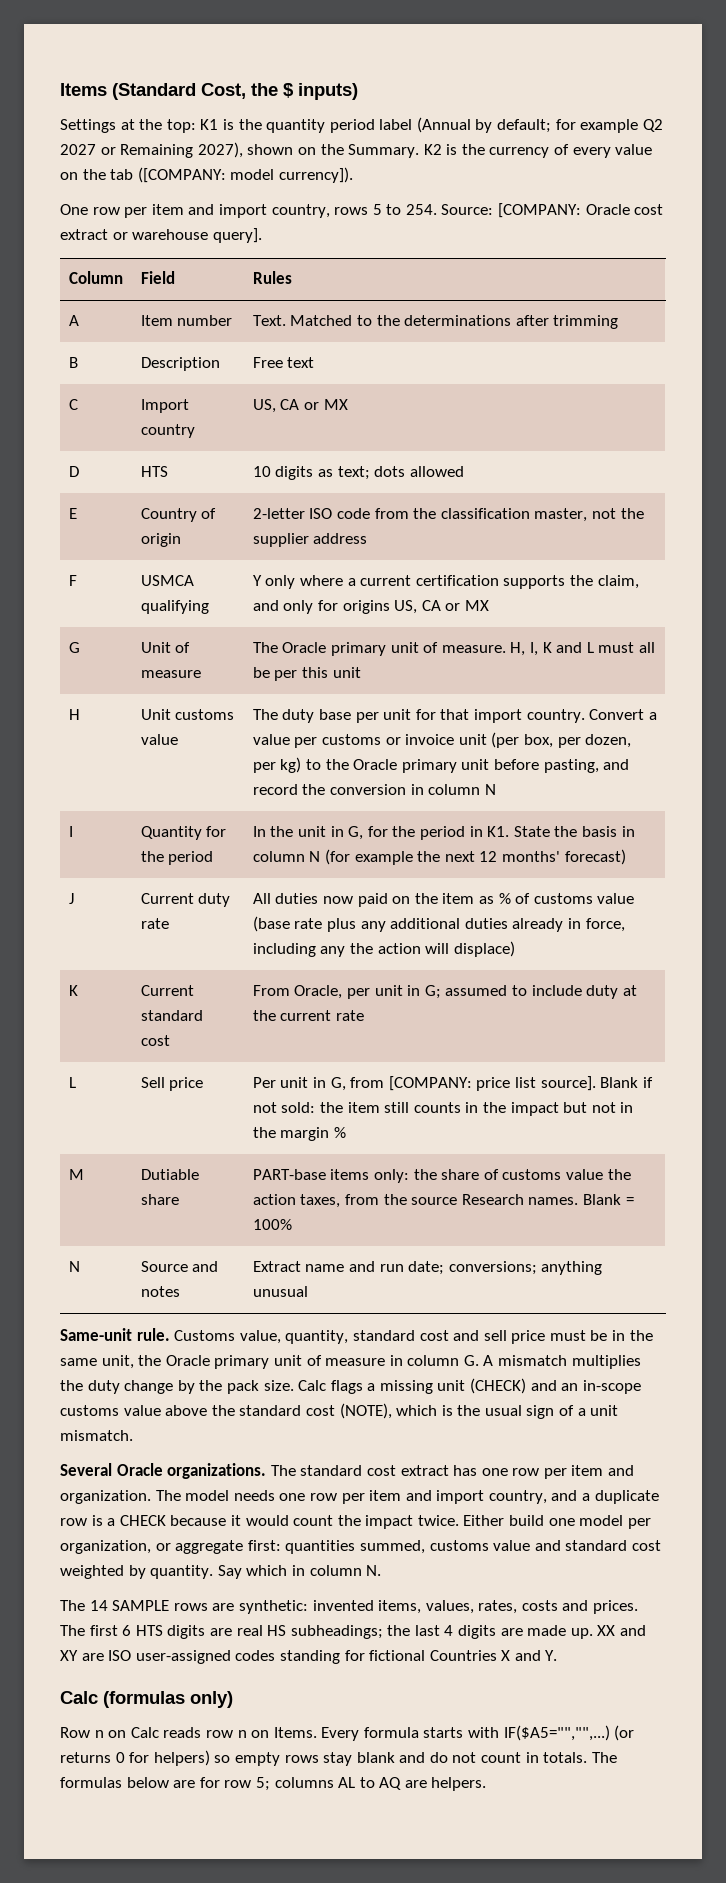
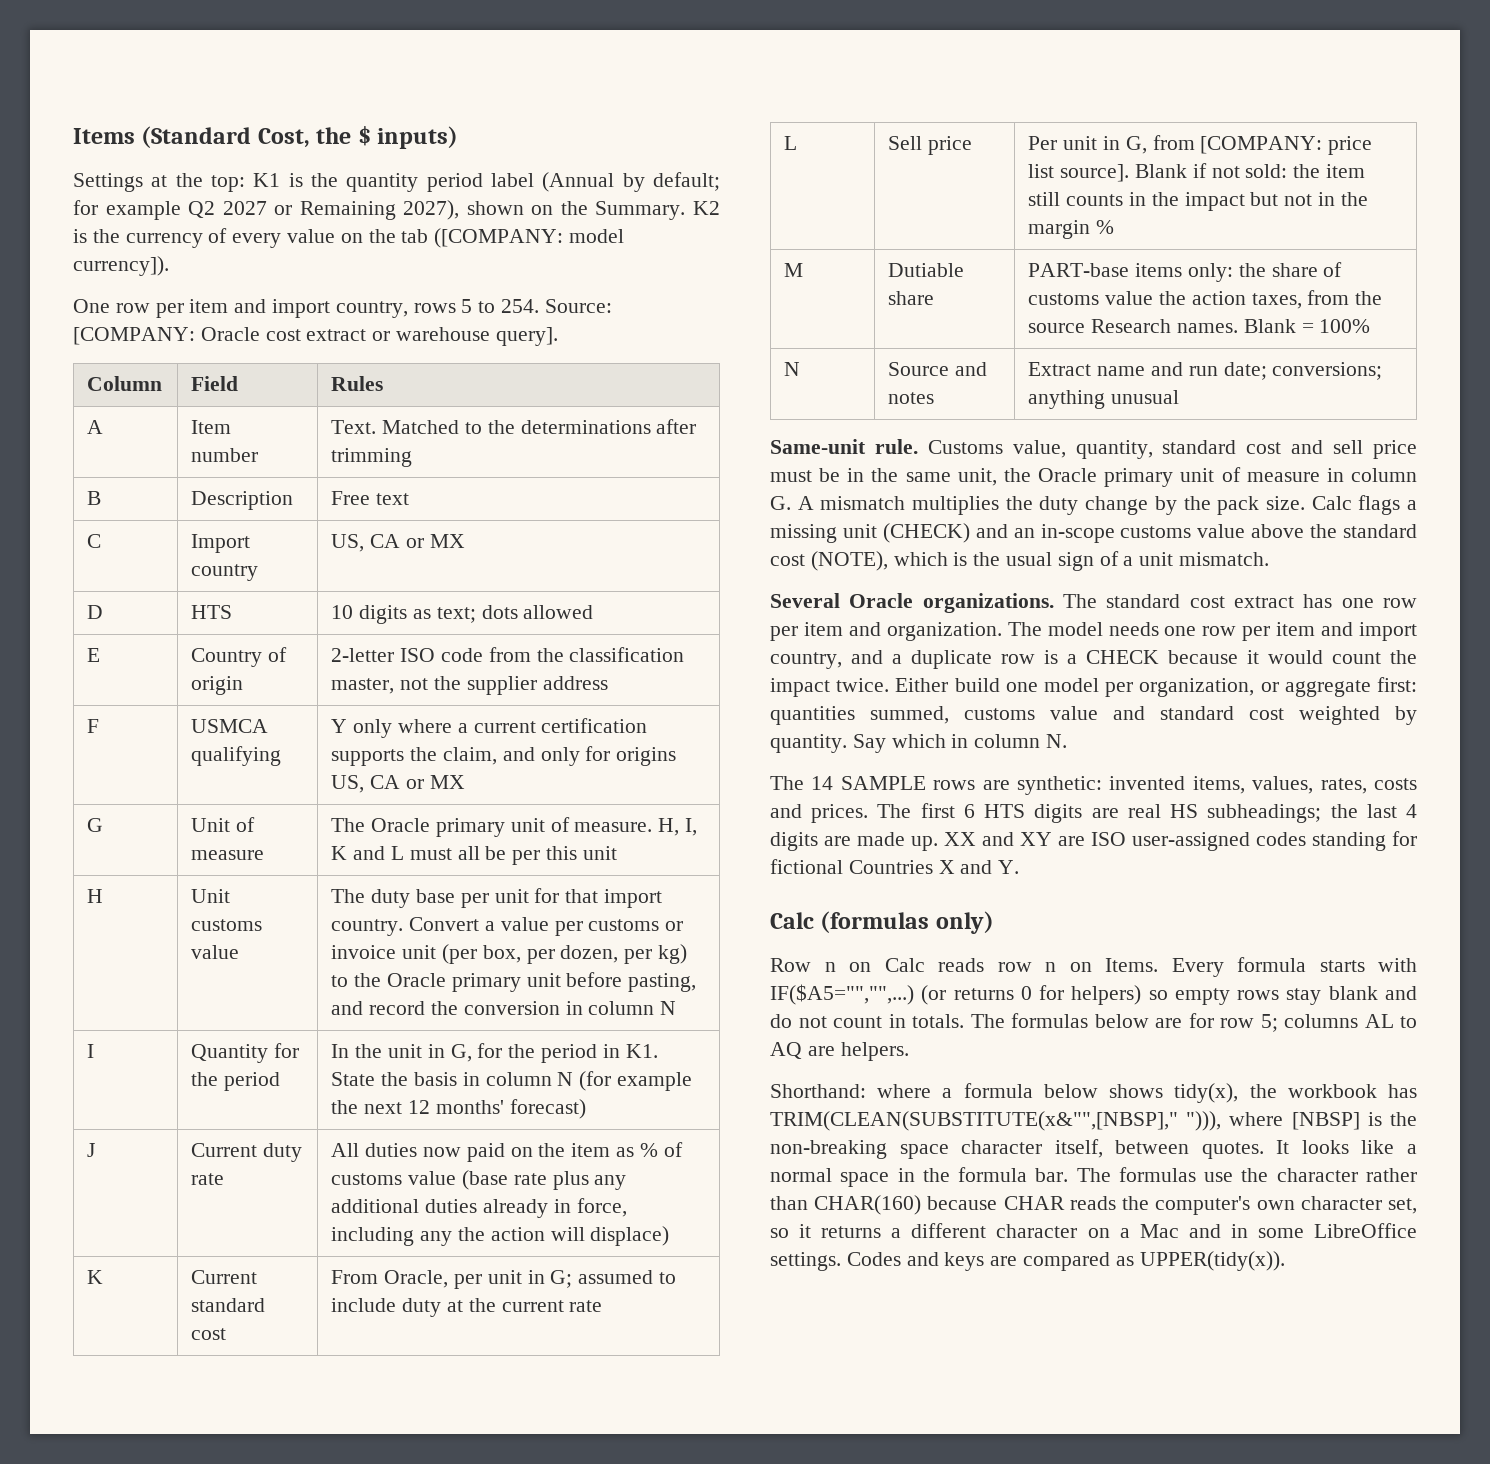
(487, 1784) none -> [770,1083,1417,1103] [770,1111,1417,1131] [770,1139,1417,1159] [770,1167,1417,1187] [770,1195,1417,1215] [770,1223,1417,1238] [770,1251,1285,1271] // Shorthand: where a formula below shows tidy(x), the workbook has TRIM(CLEAN(SUBSTITUTE(x&"",[NBSP]," "))), where [NBSP] is the non-breaking space character itself, between quotes. It looks like a normal space in the formula bar. The formulas use the character rather than CHAR(160) because CHAR reads the computer's own character set, so it returns a different character on a Mac and in some LibreOffice settings. Codes and keys are compared as UPPER(tidy(x)).

